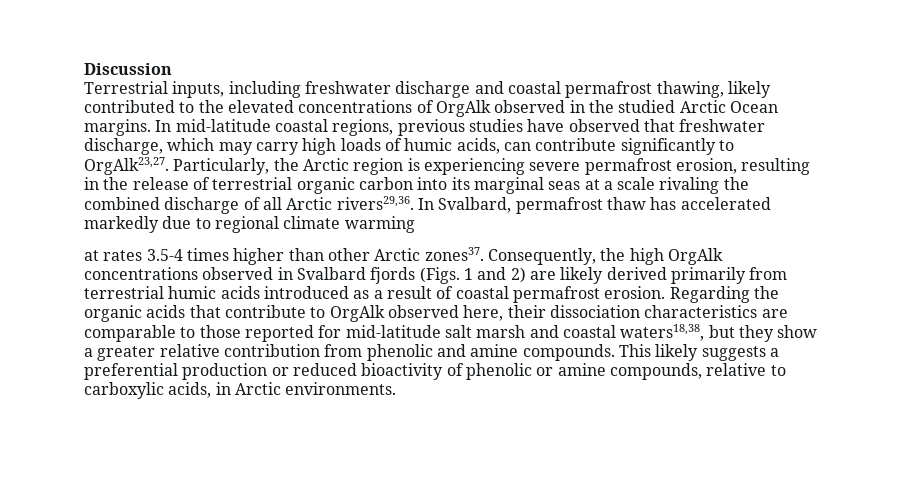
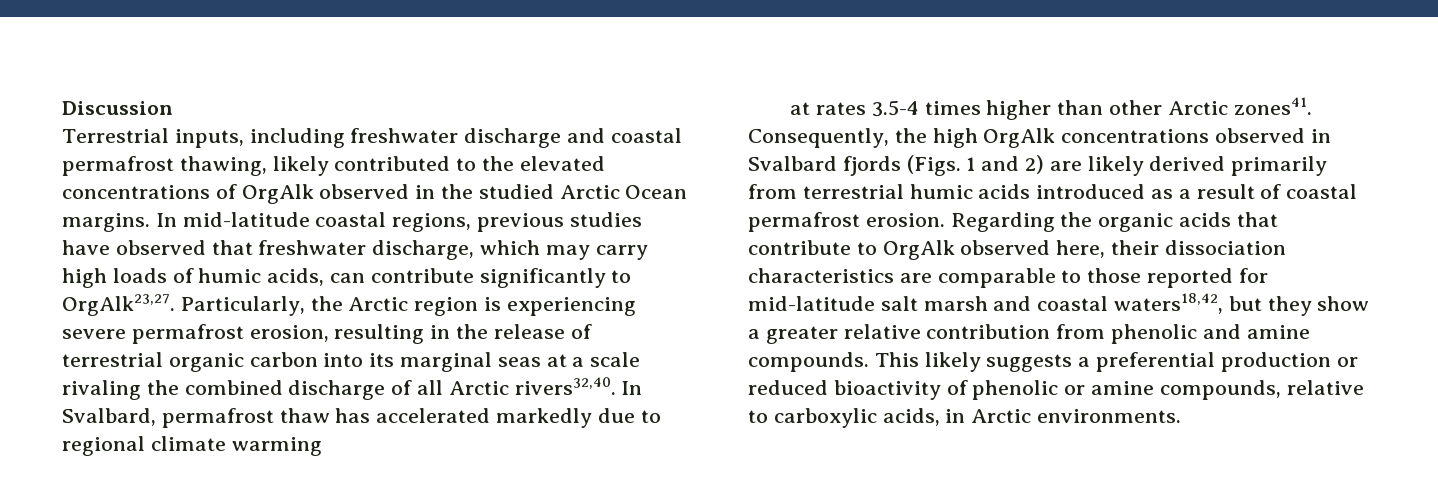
[336,196,414,210] rivers29,36. -> [514,377,616,395] rivers32,40.
[424,247,484,261] zones37. -> [1233,97,1312,115] zones41.
[620,324,705,341] waters18,38, -> [1114,293,1224,314] waters18,42,

